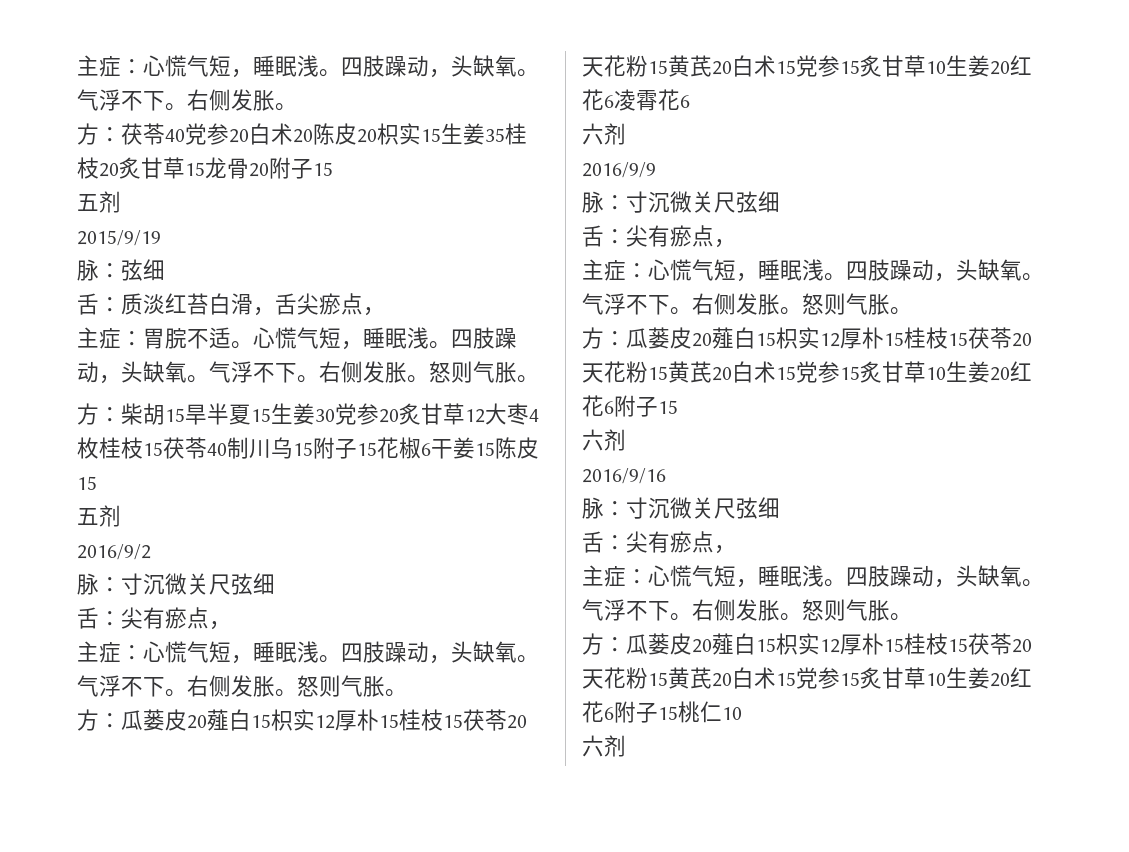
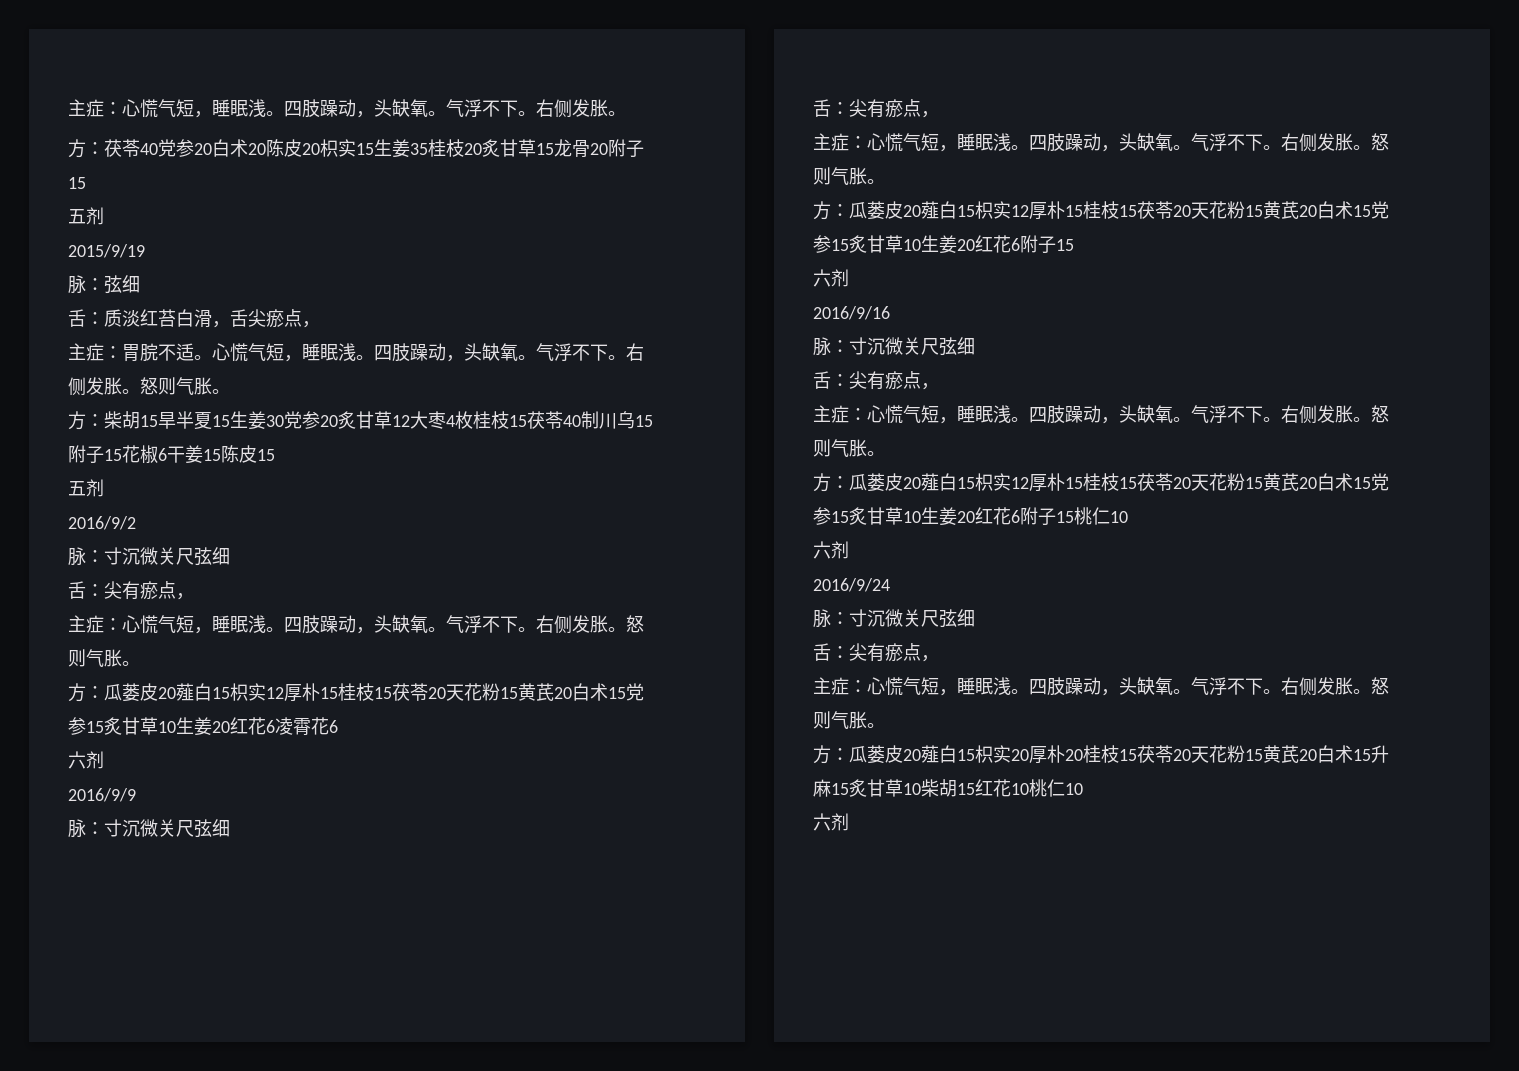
(626, 746) none -> [813,578,890,592] [813,609,975,628] [813,643,939,662] [813,677,1389,696] [813,711,885,729] [813,745,1389,764] [813,779,1083,797] [813,813,849,831] // 2016/9/24 // 脉：寸沉微关尺弦细 // 舌：尖有瘀点， // 主症：心慌气短，睡眠浅。四肢躁动，头缺氧。气浮不下。右侧发胀。怒则气胀。 // 方：瓜蒌皮20薤白15枳实20厚朴20桂枝15茯苓20天花粉15黄芪20白术15升麻15炙甘草10柴胡15红花10桃仁10 // 六剂

